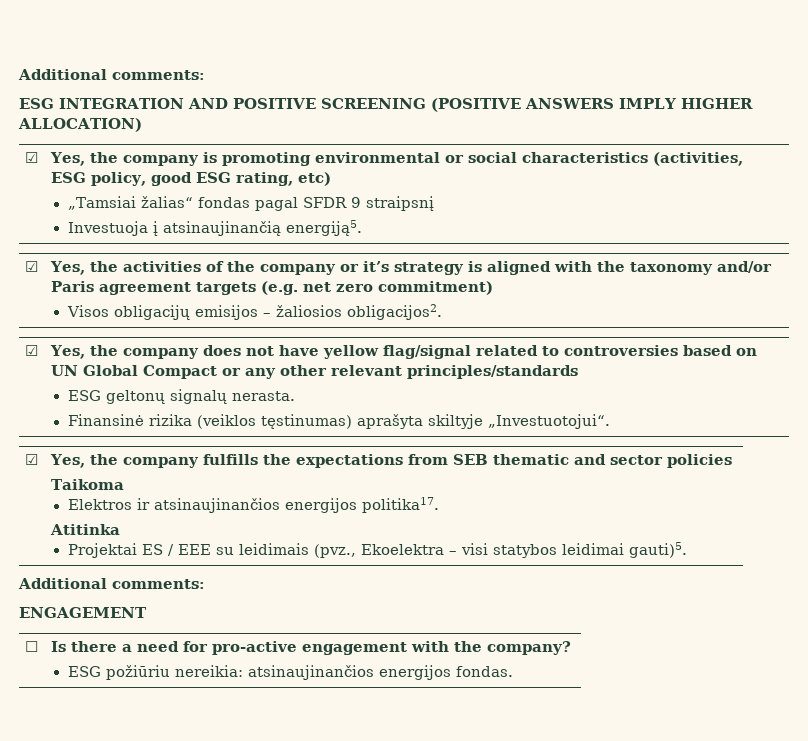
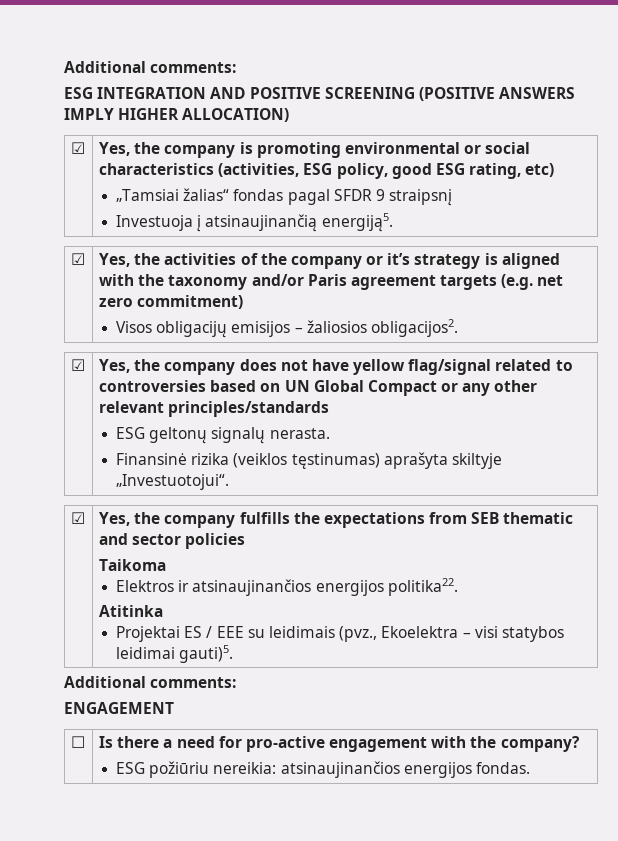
[361,497,439,513] politika17. -> [387,578,458,596] politika22.

